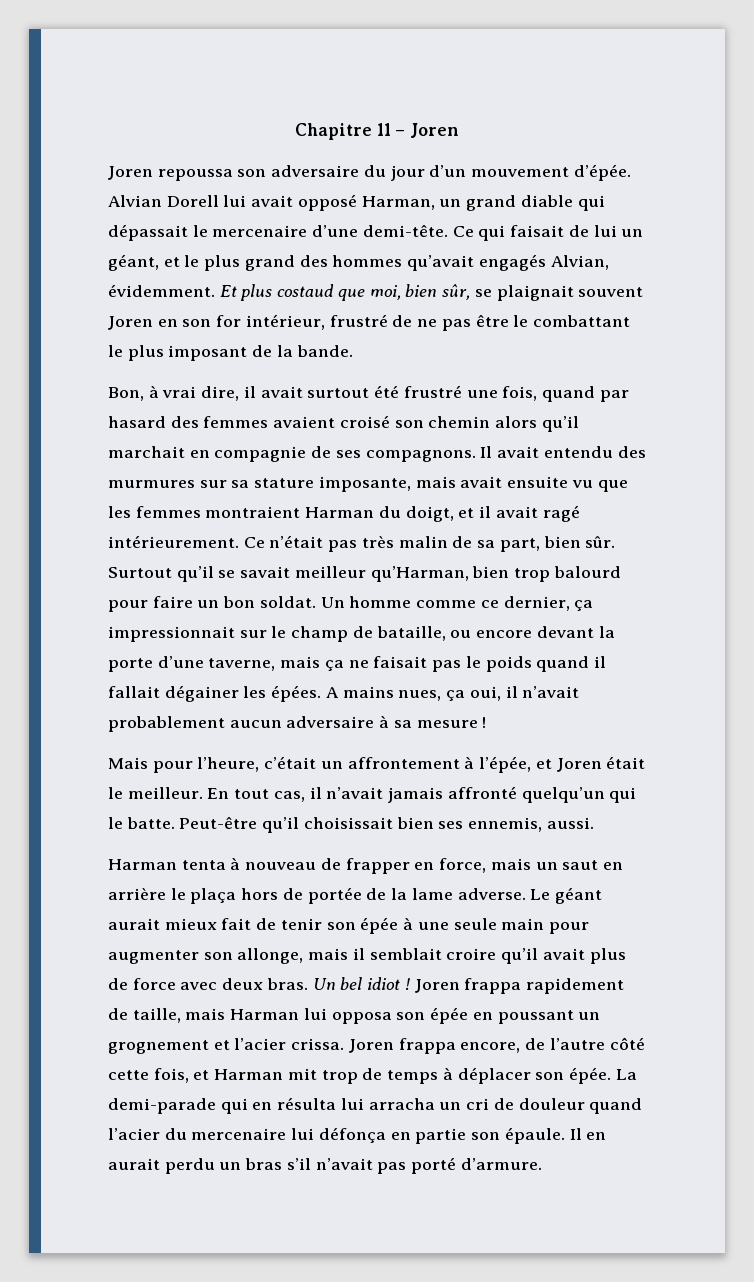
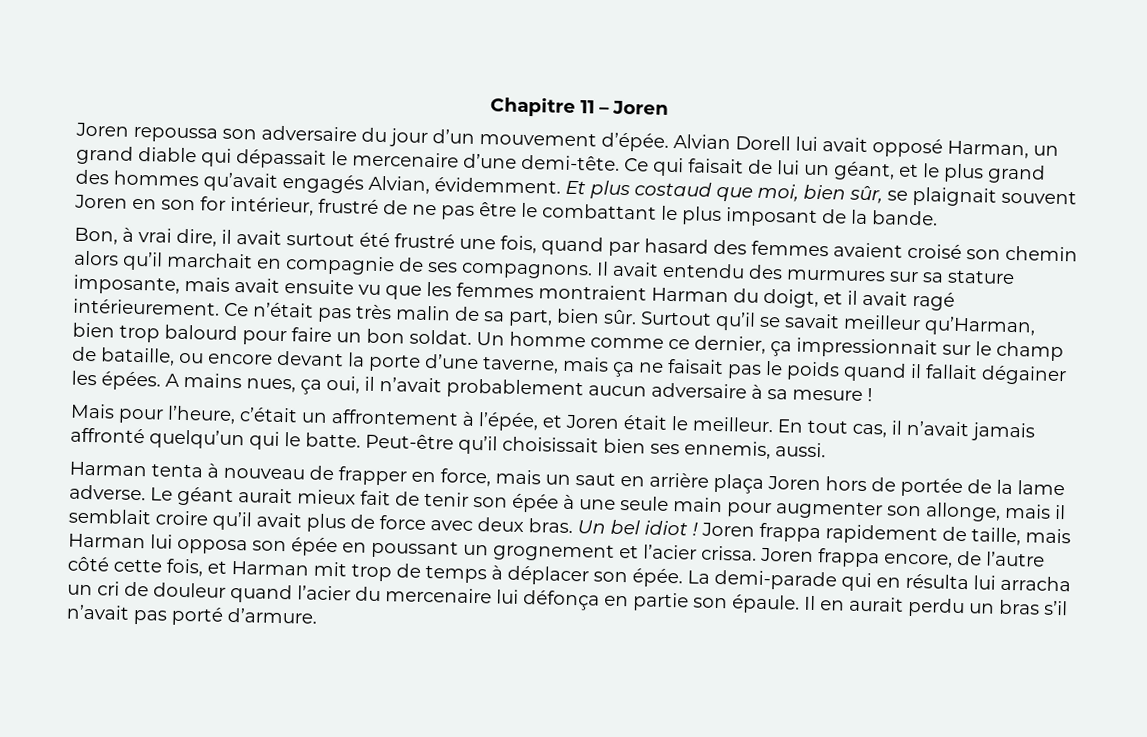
[170,888,237,904] le plaça -> [713,473,821,494] plaça Joren

